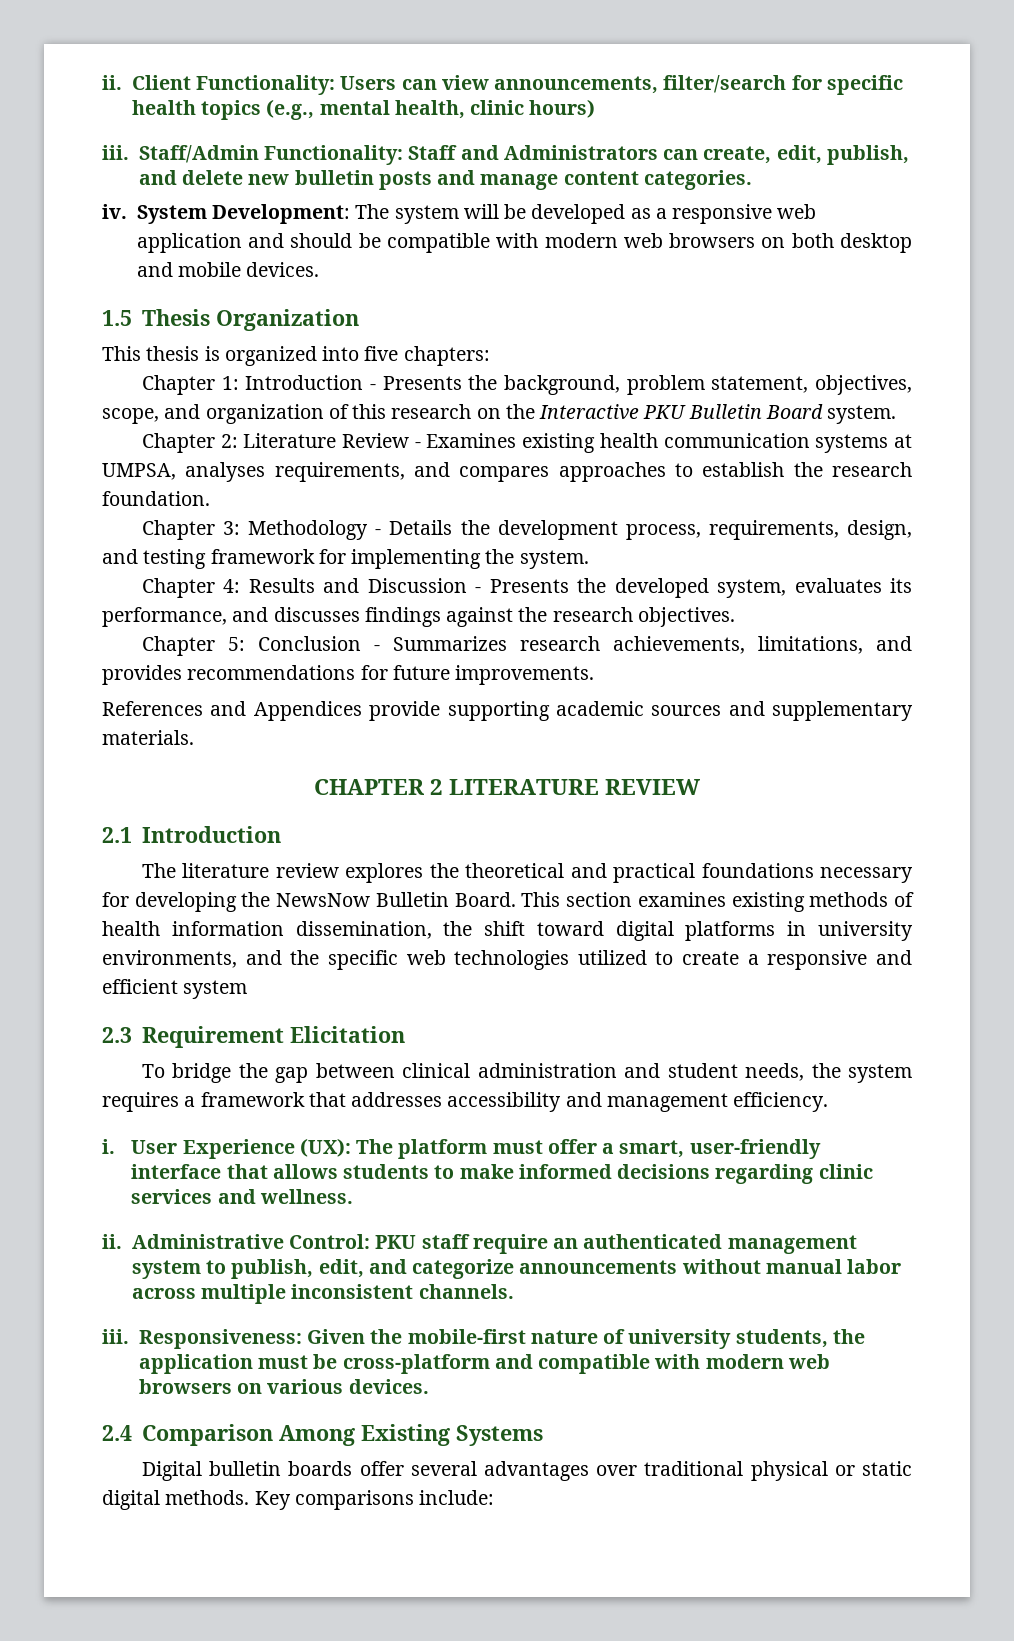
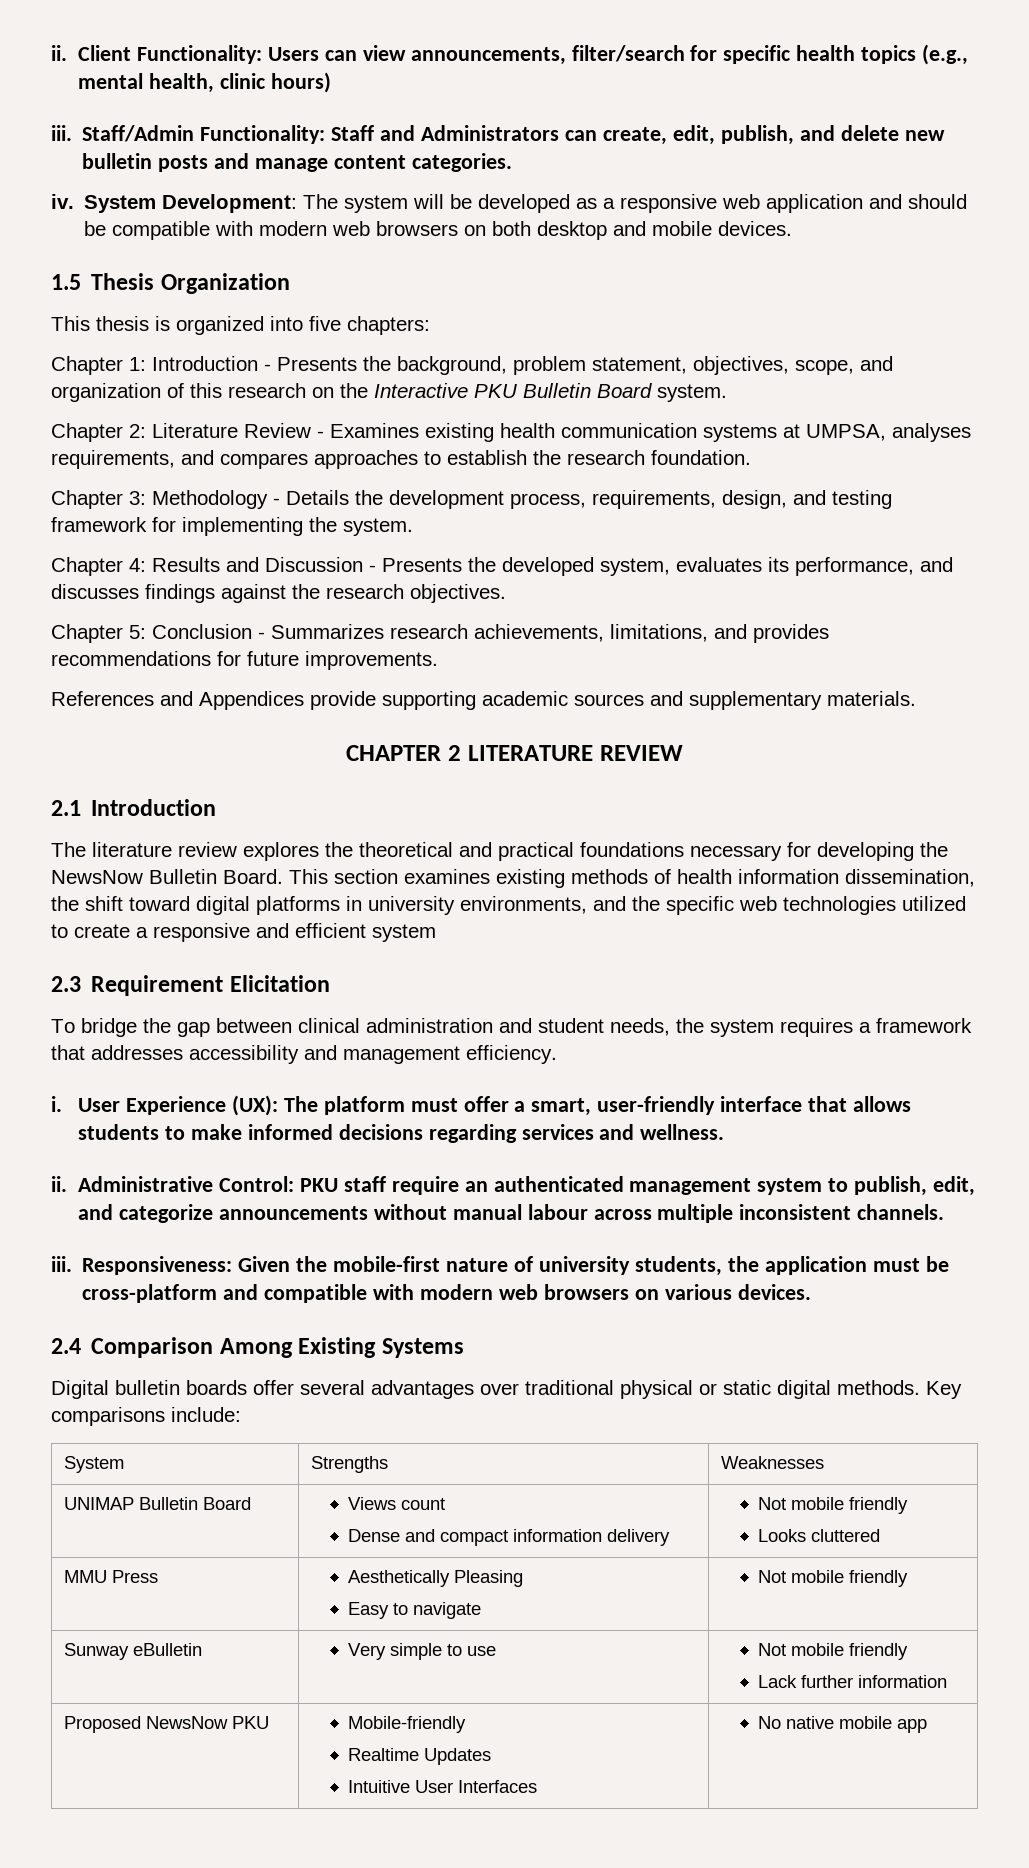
[818,1164,873,1179] clinic -> (517, 1133) none
[847,1259,902,1274] labor -> [527,1204,588,1220] labour
(495, 1497) none -> [64,1456,125,1473] [311,1456,389,1473] [721,1456,825,1469] [64,1497,252,1510] [347,1497,445,1510] [347,1529,670,1546] [757,1497,908,1514] [757,1529,880,1542] [64,1570,159,1583] [347,1570,523,1587] [347,1602,481,1619] [757,1570,908,1587] [64,1643,203,1660] [347,1643,496,1660] [757,1643,908,1660] [757,1675,947,1688] [64,1716,270,1733] [347,1716,466,1733] [347,1748,491,1765] [347,1780,537,1793] [757,1716,927,1733] // System | Strengths | Weaknesses // UNIMAP Bulletin Board | Views count // Dense and compact information delivery | Not mobile friendly // Looks cluttered // MMU Press | Aesthetically Pleasing // Easy to navigate | Not mobile friendly // Sunway eBulletin | Very simple to use | Not mobile friendly // Lack further information // Proposed NewsNow PKU | Mobile-friendly // Realtime Updates // Intuitive User Interfaces | No native mobile app

